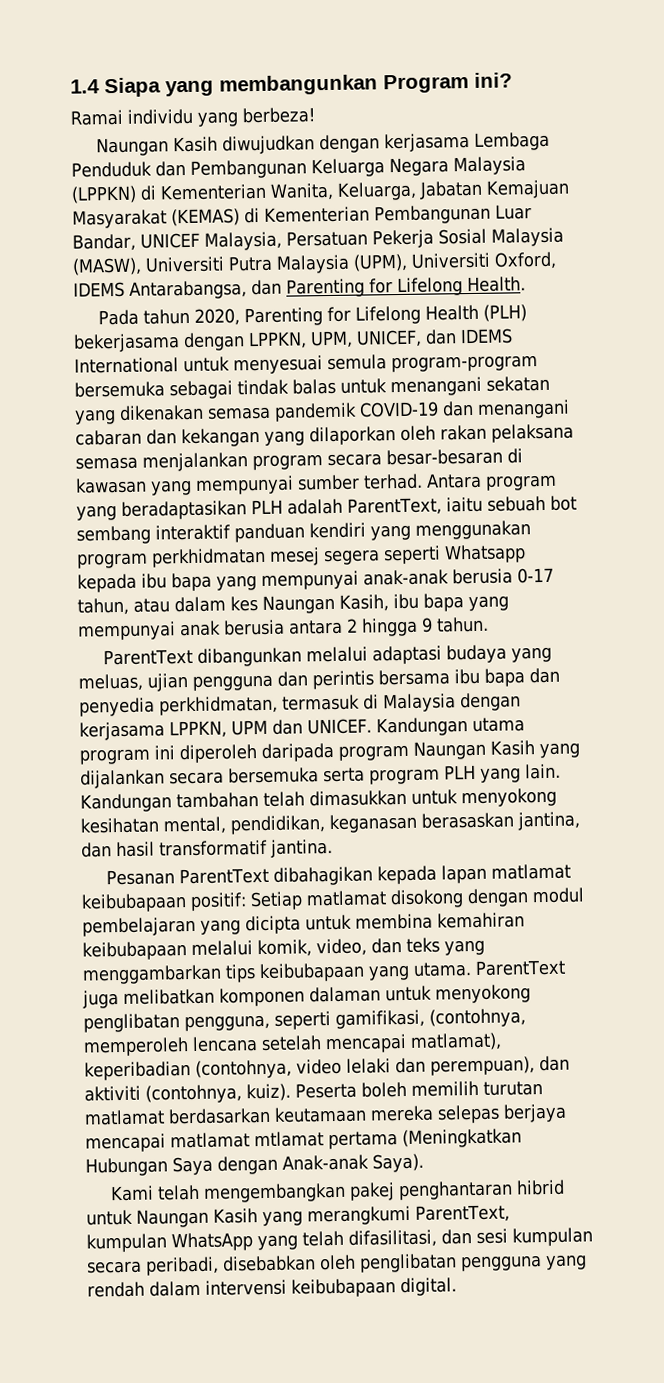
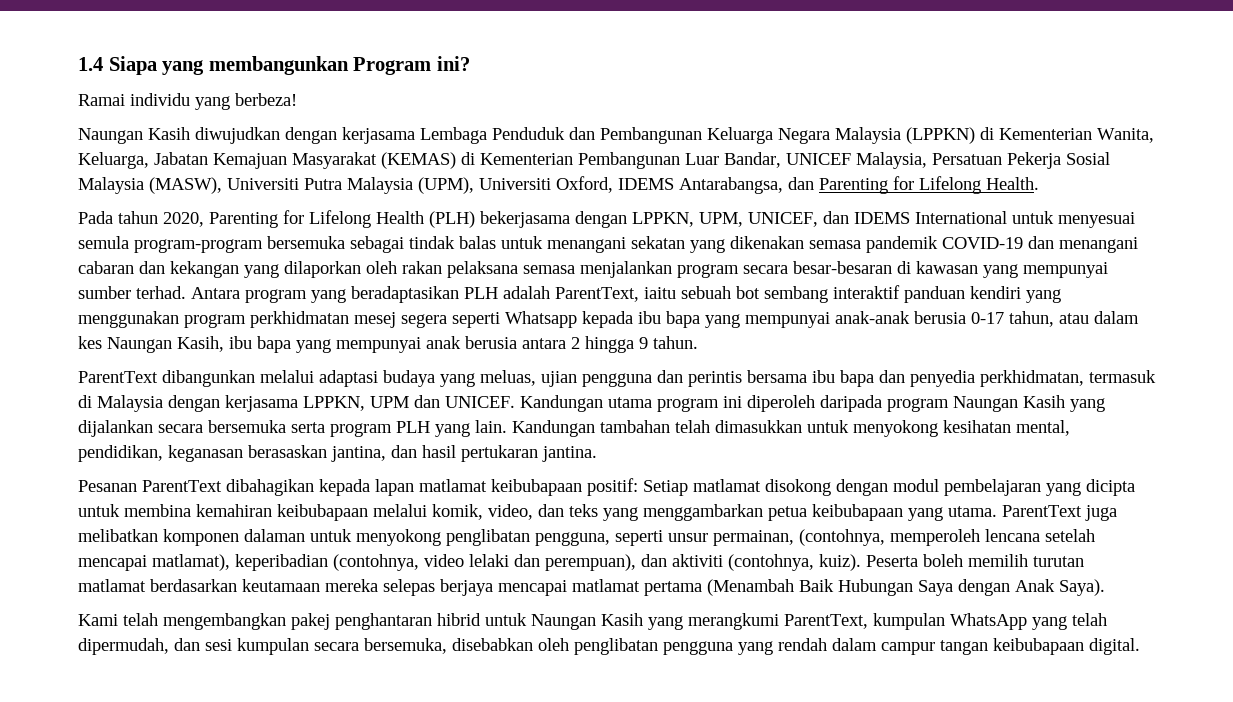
[159,839,268,857] transformatif -> [461,445,538,462] pertukaran
[225,964,256,983] tips -> [768,506,807,521] petua
[335,1009,425,1029] gamifikasi, -> [668,530,794,546] unsur permainan,
[254,1128,522,1150] mtlamat pertama (Meningkatkan -> [644,579,834,596] pertama (Menambah Baik
[282,1154,369,1171] Anak-anak -> [1015,579,1055,592] Anak
[348,1229,437,1248] difasilitasi, -> [78,638,169,655] dipermudah,
[145,1256,219,1276] peribadi, -> [364,638,447,654] bersemuka,
[205,1279,287,1296] intervensi -> [881,640,988,655] campur tangan

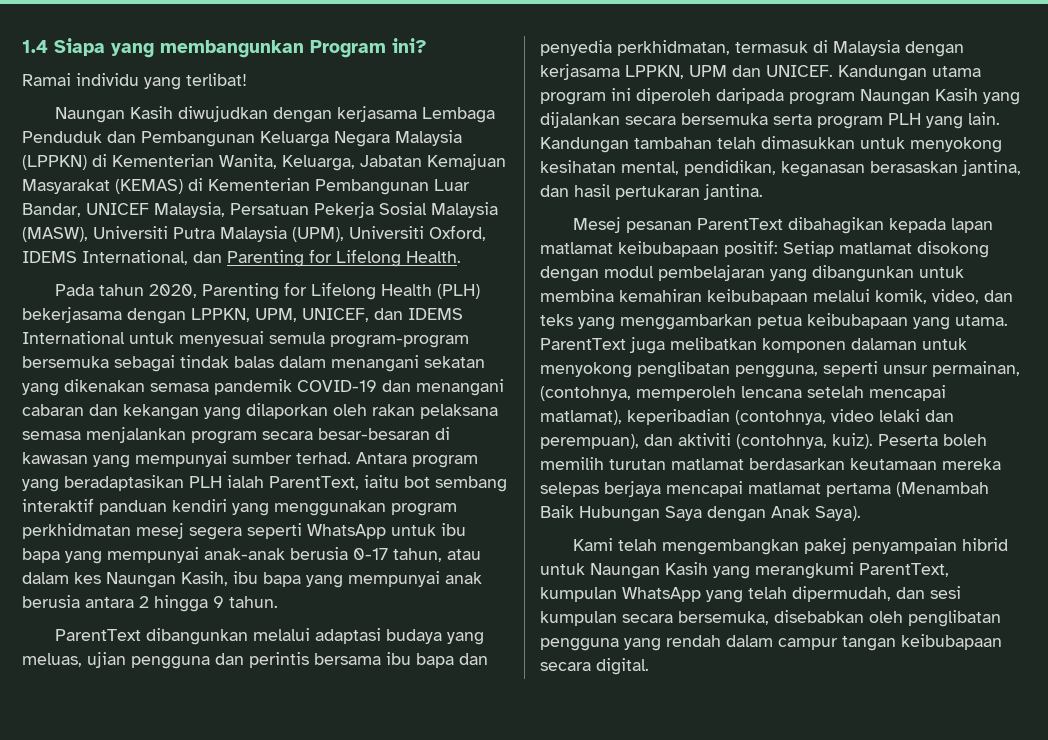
[235,93,297,106] berbeza! -> [186,73,247,86] terlibat!
[679,177,783,194] Antarabangsa, -> [82,250,188,265] International,
[501,236,543,249] untuk -> [279,356,326,368] dalam
[503,286,550,299] adalah -> [227,475,264,488] ialah
[681,286,731,299] sebuah -> (399, 481) none
[505,311,633,328] Whatsapp kepada -> [307,524,436,539] WhatsApp untuk
[78,480,137,492] Pesanan -> [572,217,692,233] Mesej pesanan
[1086,479,1135,496] dicipta -> [812,265,914,282] dibangunkan
[335,613,432,630] penghantaran -> [851,538,957,554] penyampaian
(1084, 646) none -> [540,662,591,671] secara

